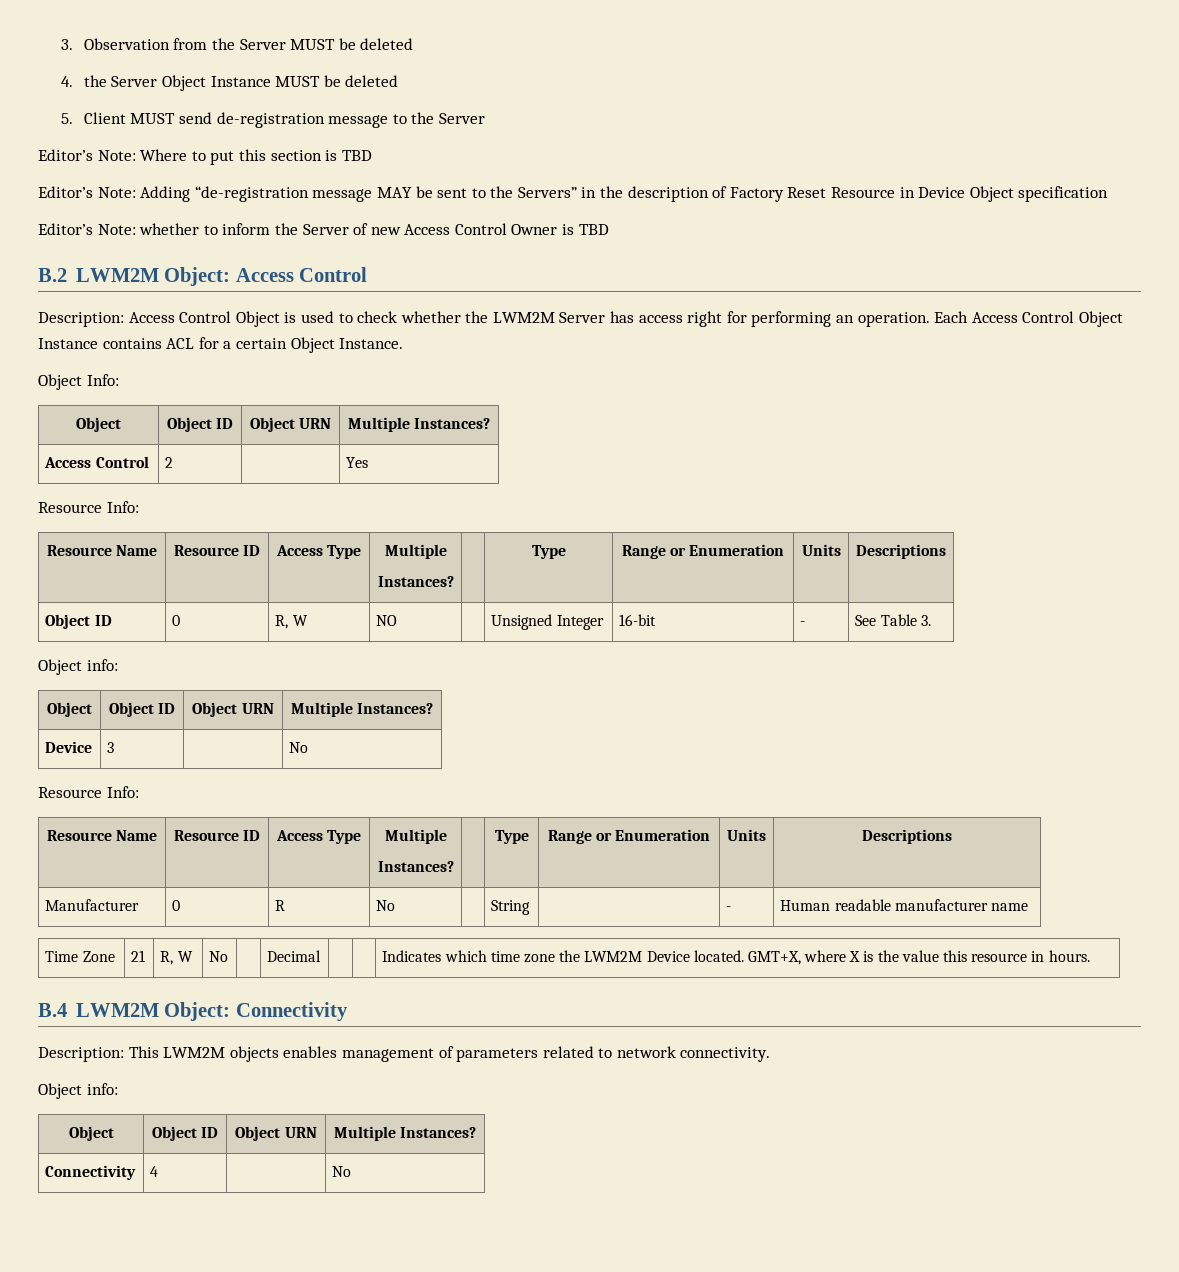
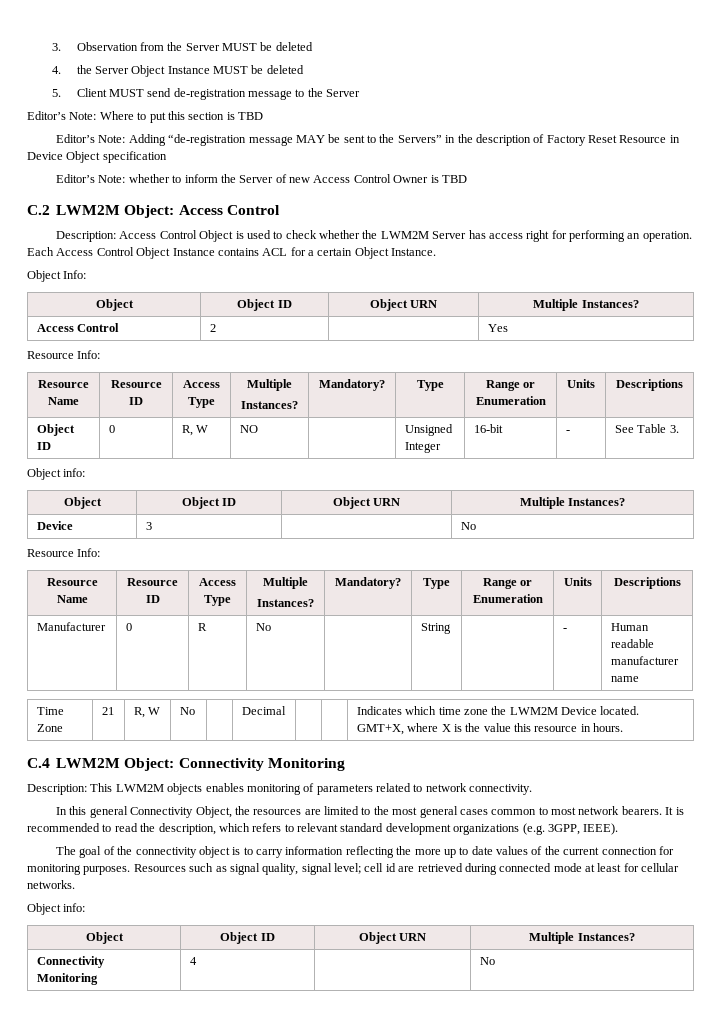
[38,268,67,282] B.2 -> [27,205,50,215] C.2
(454, 581) none -> [319,379,385,391] Mandatory?
(454, 866) none -> [335,577,401,589] Mandatory?
[38,1003,67,1017] B.4 -> [27,758,50,768] C.4
(348, 1011) none -> [267,758,345,771] Monitoring
[341,1048,434,1062] management -> [246,784,301,795] monitoring
(771, 1054) none -> [56,806,684,818] [27,823,619,835] [56,846,674,858] [27,863,680,875] [27,880,75,889] // In this general Connectivity Object, the resources are limited to the most general cases common to most network bearers. It is recommended to read the description, which refers to relevant standard development organizations (e.g. 3GPP, IEEE). // The goal of the connectivity object is to carry information reflecting the more up to date values of the current connection for monitoring purposes. Resources such as signal quality, signal level; cell id are retrieved during connected mode at least for cellular networks.
(137, 1172) none -> [36,973,98,985] // Monitoring

